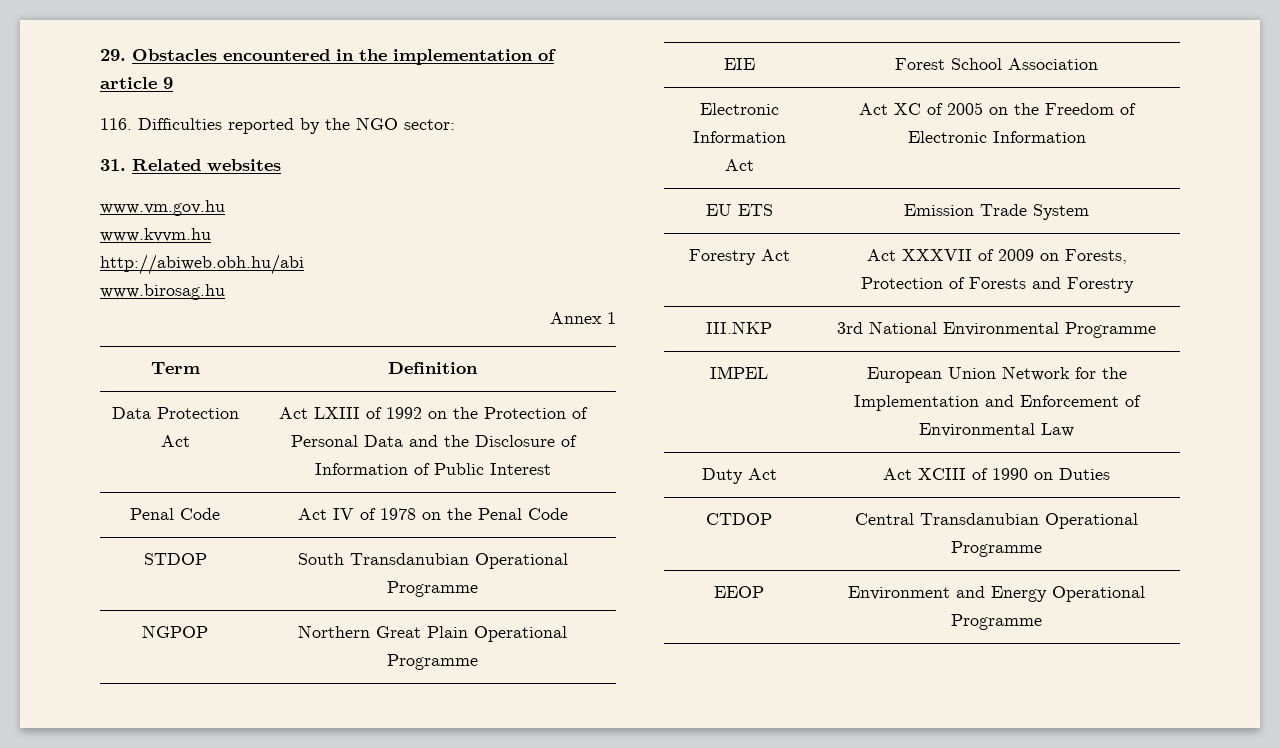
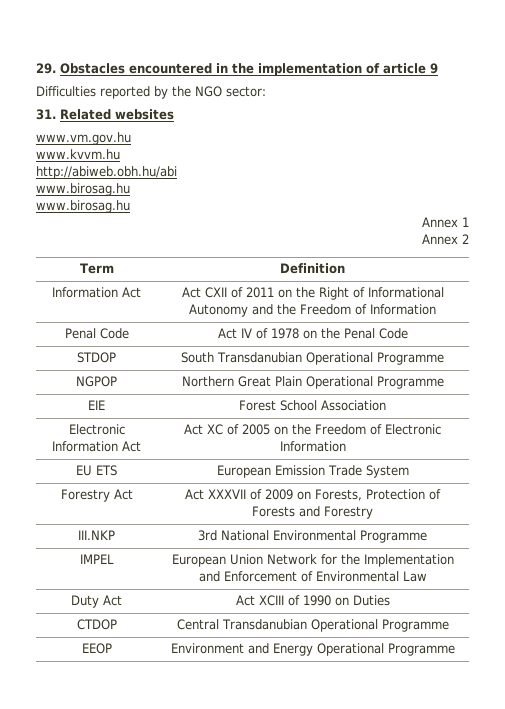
[100,118,132,130] 116. -> (438, 68) none
(225, 292) none -> [36,200,130,213] // www.birosag.hu
(616, 318) none -> [422,234,469,245] // Annex 2
[111,407,239,419] [160,435,190,447] [279,407,588,419] [290,435,403,447] Data Protection Act | Act LXIII of 1992 on the Protection of Personal Data -> [52,287,141,298] [181,287,444,300] [189,304,248,317] Information Act | Act CXII of 2011 on the Right of Informational Autonomy
[474,435,555,447] Disclosure -> [300,304,351,315] Freedom
[413,463,551,475] of Public Interest -> (436, 309) none
(773, 210) none -> [216,465,271,478] European

